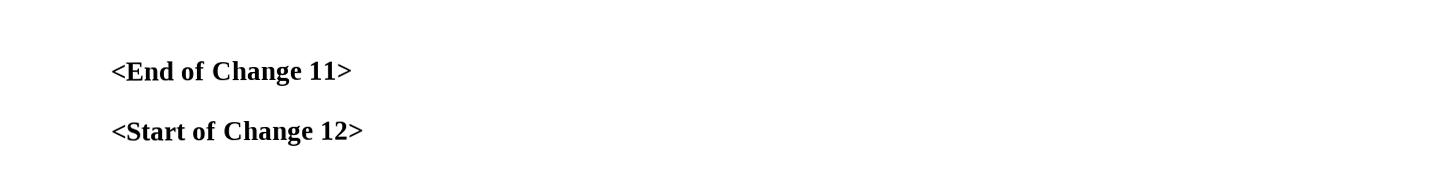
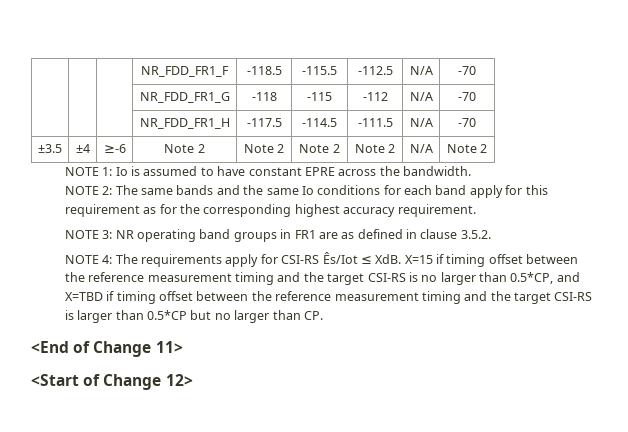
(110, 71) none -> [141,66,229,77] [246,66,282,75] [302,66,337,75] [357,66,393,75] [409,66,433,75] [458,66,476,75] [139,92,230,103] [251,92,277,101] [307,92,332,101] [362,92,388,101] [409,92,433,101] [458,92,476,101] [139,118,230,129] [246,118,282,127] [302,118,337,127] [357,118,393,127] [409,118,433,127] [458,118,476,127] [38,144,62,153] [75,144,90,153] [103,144,126,153] [164,144,205,153] [243,144,285,153] [299,144,340,153] [354,144,396,153] [409,144,433,153] [446,144,488,153] [64,166,472,176] [64,185,548,198] [64,204,476,217] [64,229,491,242] [64,252,579,267] [64,272,580,285] [64,291,593,304] [64,310,323,323] | | | NR_FDD_FR1_F | -118.5 | -115.5 | -112.5 | N/A | -70 // | | | NR_FDD_FR1_G | -118 | -115 | -112 | N/A | -70 // | | | NR_FDD_FR1_H | -117.5 | -114.5 | -111.5 | N/A | -70 // ±3.5 | ±4 | ≥-6 | Note 2 | Note 2 | Note 2 | Note 2 | N/A | Note 2 // NOTE 1: Io is assumed to have constant EPRE across the bandwidth. // NOTE 2: The same bands and the same Io conditions for each band apply for this requirement as for the corresponding highest accuracy requirement. // NOTE 3: NR operating band groups in FR1 are as defined in clause 3.5.2. // NOTE 4: The requirements apply for CSI-RS Ês/Iot ≤ XdB. X=15 if timing offset between the reference measurement timing and the target CSI-RS is no larger than 0.5*CP, and X=TBD if timing offset between the reference measurement timing and the target CSI-RS is larger than 0.5*CP but no larger than CP. //

